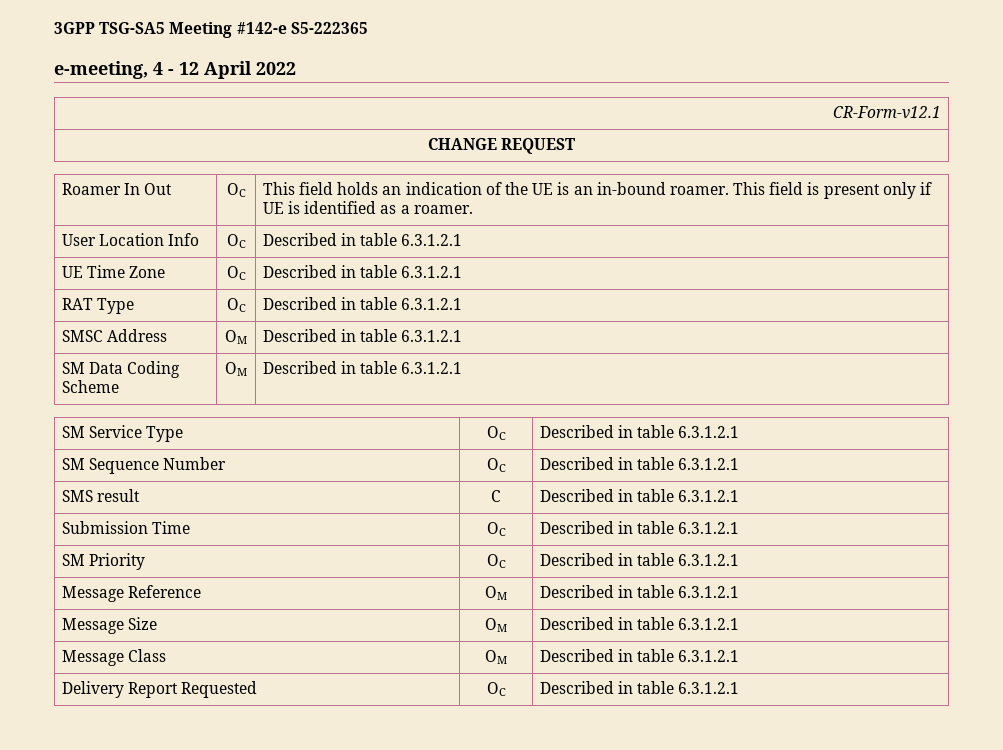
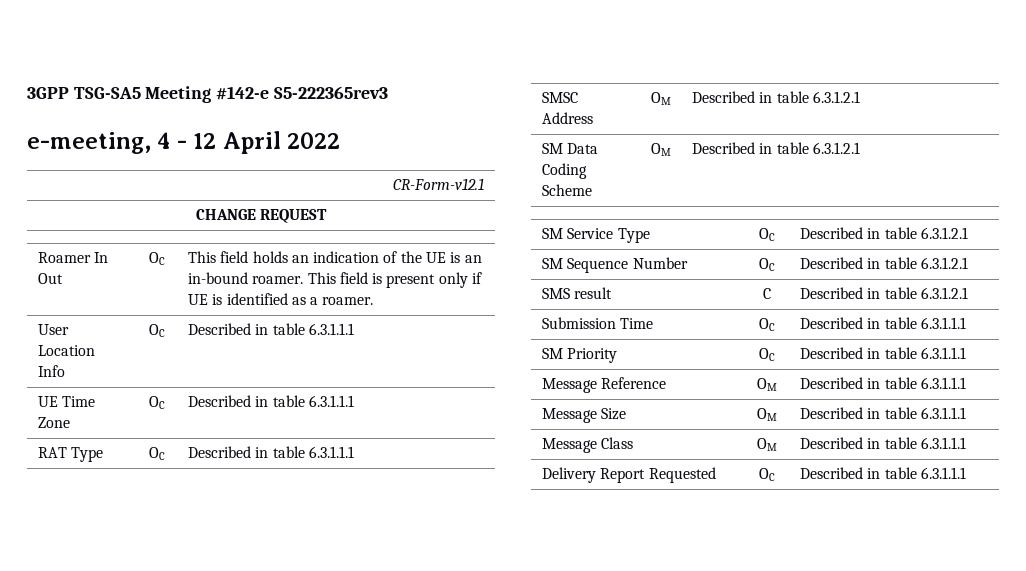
[290,22,368,34] S5-222365 -> [273,86,388,99] S5-222365rev3
[401,234,463,246] 6.3.1.2.1 -> [308,323,354,335] 6.3.1.1.1
[401,266,463,278] 6.3.1.2.1 -> [308,395,354,407] 6.3.1.1.1
[401,298,463,310] 6.3.1.2.1 -> [308,446,354,458] 6.3.1.1.1
[678,522,740,534] 6.3.1.2.1 -> [920,317,966,329] 6.3.1.1.1
[678,554,740,566] 6.3.1.2.1 -> [920,347,966,359] 6.3.1.1.1
[678,586,740,598] 6.3.1.2.1 -> [920,377,966,389] 6.3.1.1.1
[678,618,740,630] 6.3.1.2.1 -> [920,407,966,419] 6.3.1.1.1
[678,650,740,662] 6.3.1.2.1 -> [920,437,966,449] 6.3.1.1.1
[678,682,740,694] 6.3.1.2.1 -> [920,467,966,479] 6.3.1.1.1

